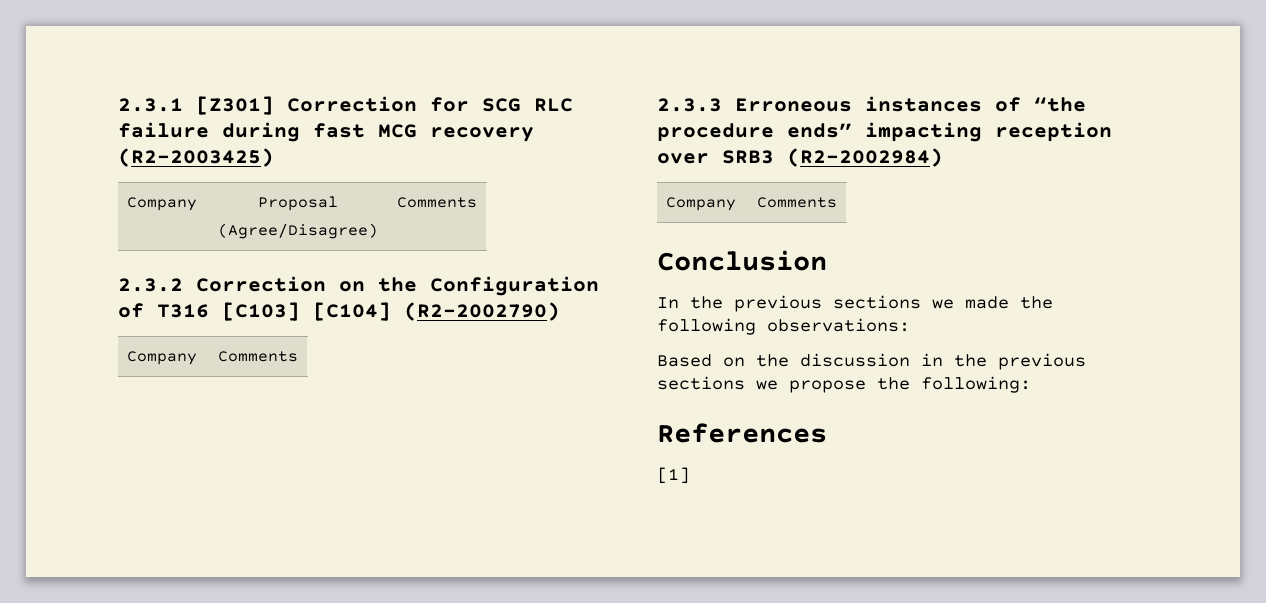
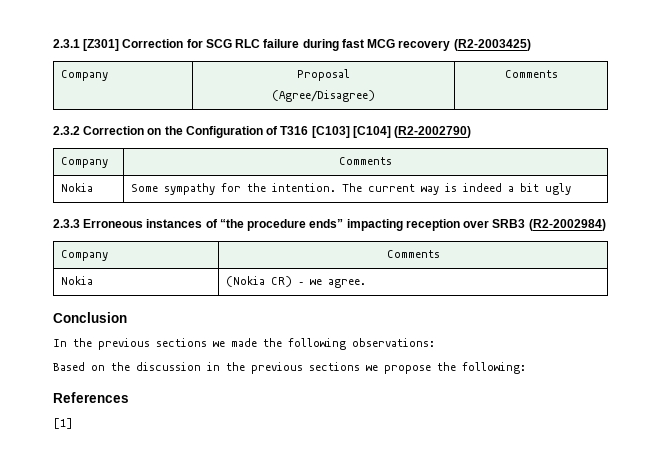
(298, 356) none -> [60,183,93,192] [130,183,571,195] // Nokia | Some sympathy for the intention. The current way is indeed a bit ugly
(837, 202) none -> [60,276,93,285] [225,276,366,288] // Nokia | (Nokia CR) – we agree.

